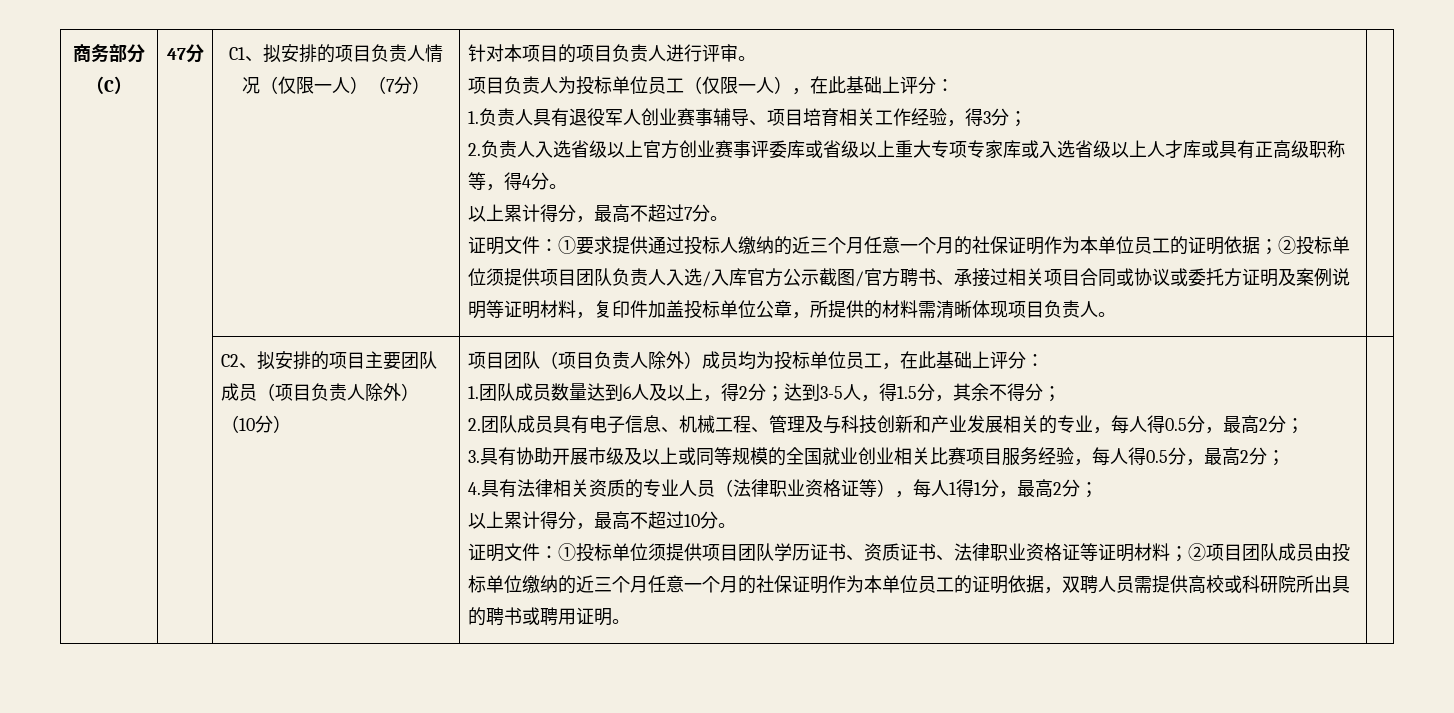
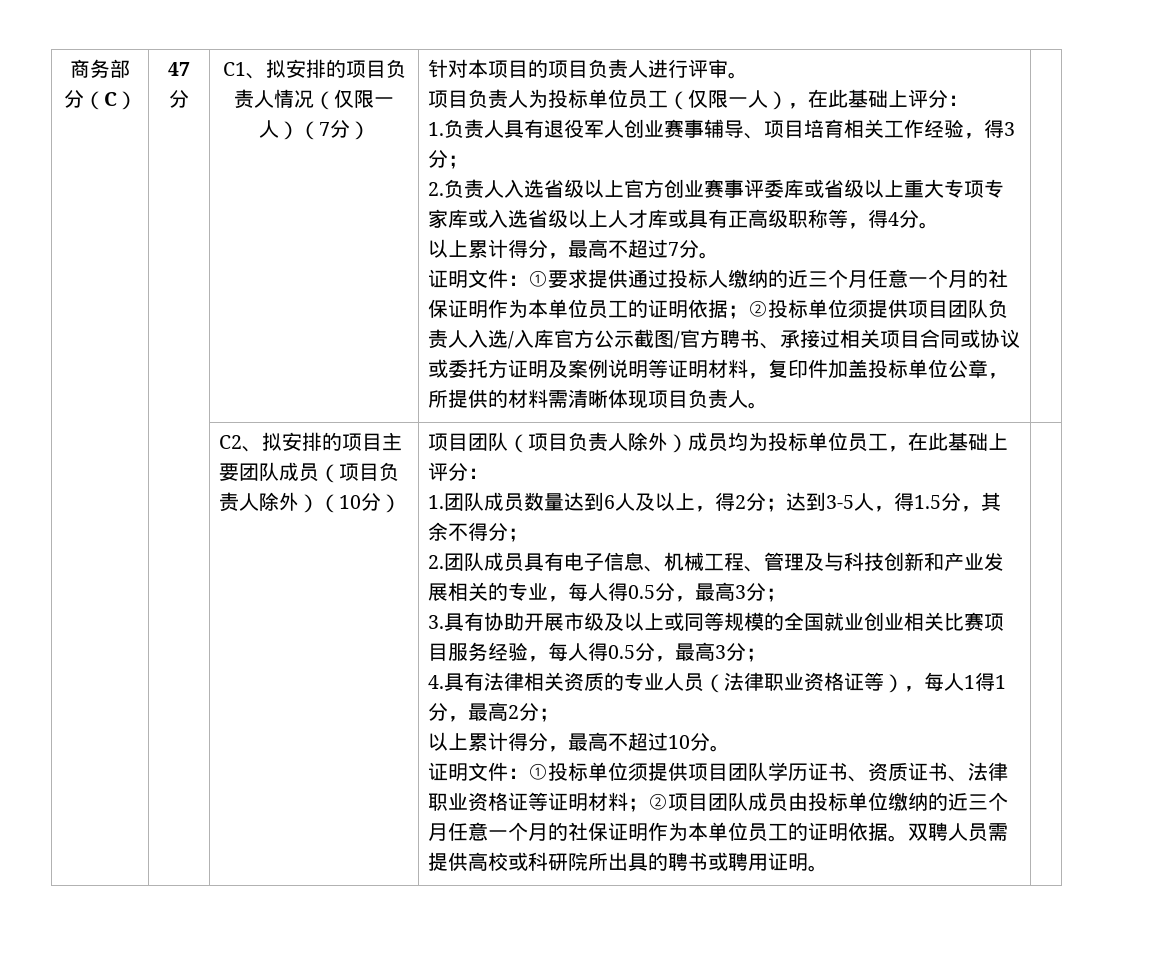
[1258,418,1268,431] 2 -> [735,585,747,599] 3
[1239,450,1249,463] 2 -> [715,645,727,659] 3
[1043,587,1062,594] ， -> [888,835,909,842] 。

